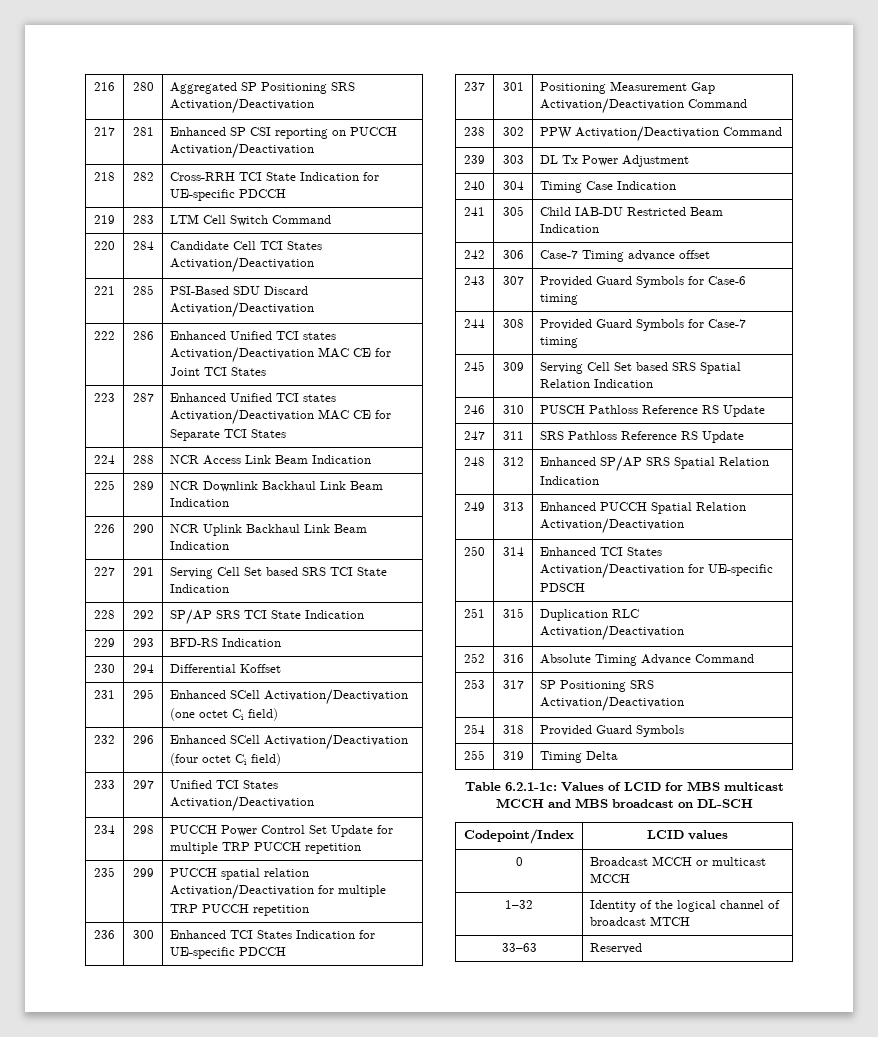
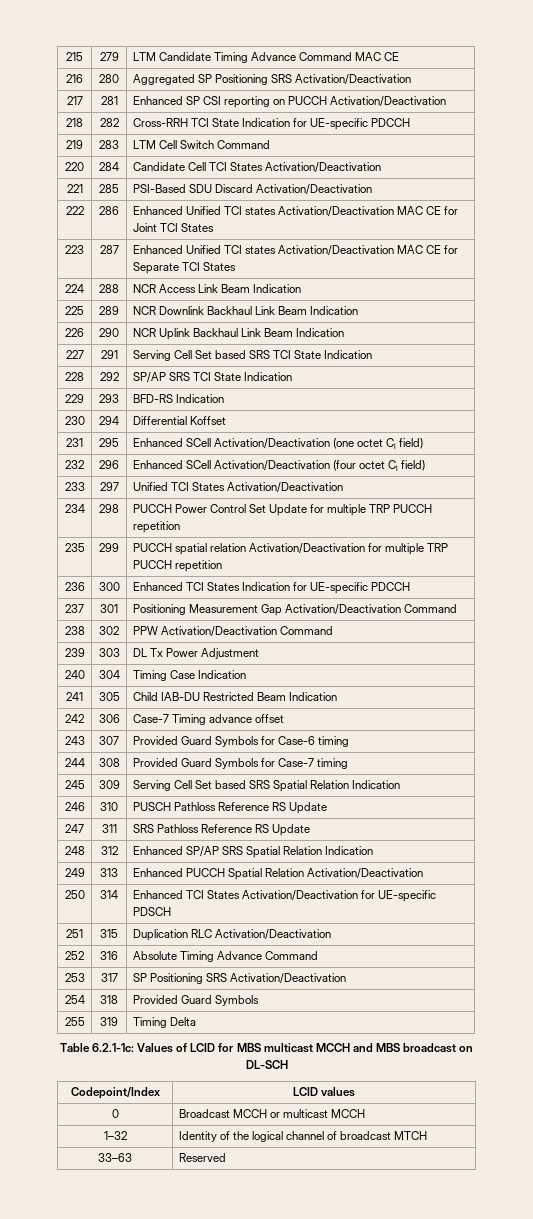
(94, 86) none -> [66,52,83,61] [99,52,119,61] [132,52,400,63] 215 | 279 | LTM Candidate Timing Advance Command MAC CE //

